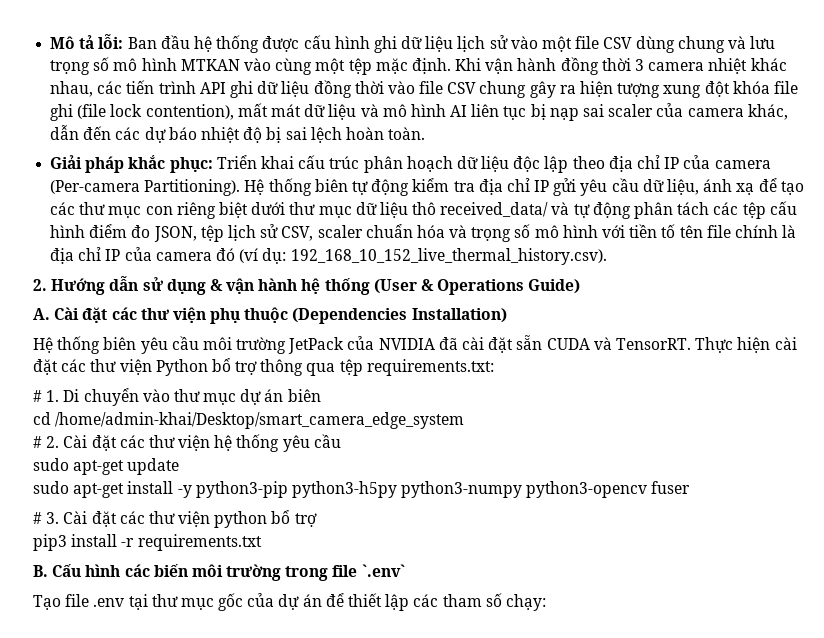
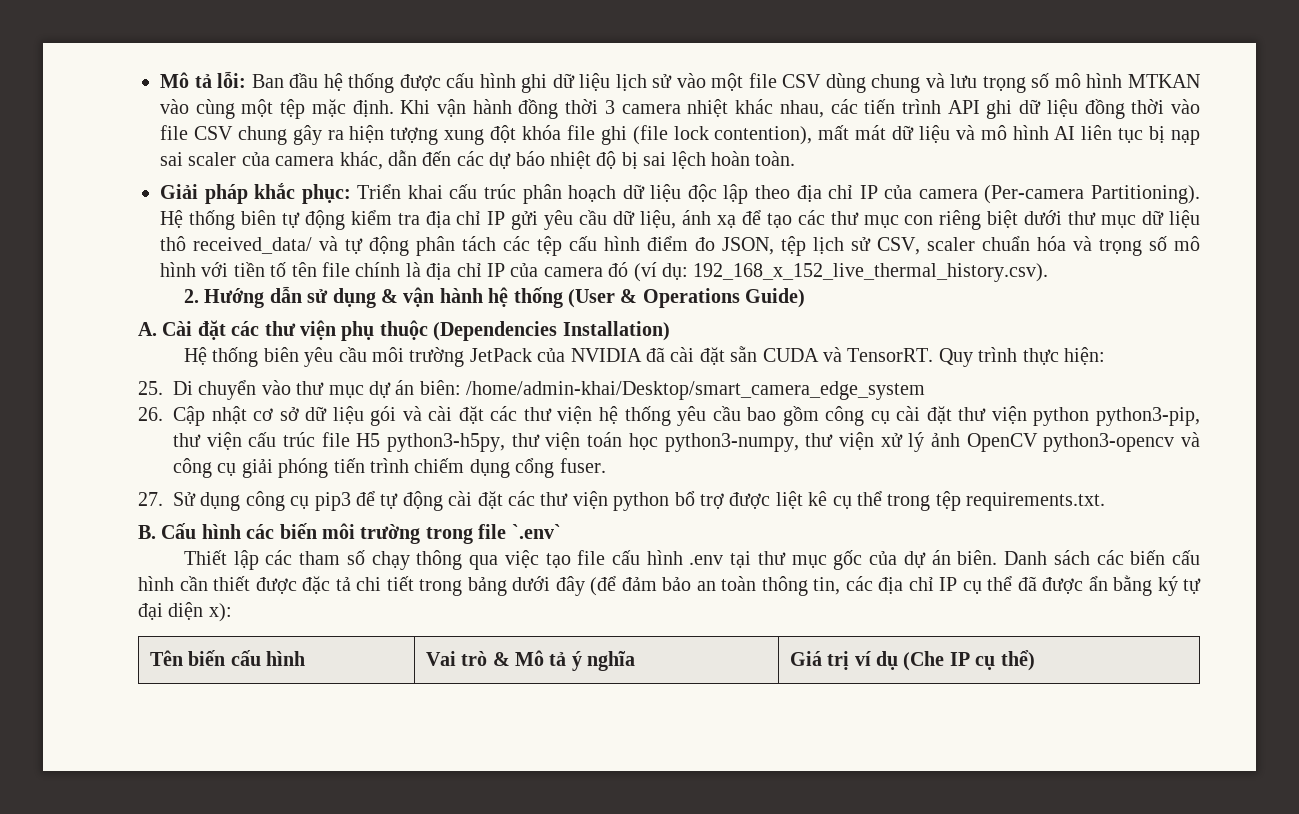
[290,248,607,265] 192_168_10_152_live_thermal_history.csv). -> [693,263,1049,282] 192_168_x_152_live_thermal_history.csv).
[695,337,797,353] [33,358,494,376] [33,390,60,402] Thực hiện cài đặt các thư viện Python bổ trợ thông qua tệp requirements.txt: // # 1. -> [938,347,1105,367] [138,381,163,395] Quy trình thực hiện: // 25.
[287,389,321,402] [33,412,51,425] biên // cd -> [419,380,461,395] biên:
[33,435,88,448] # 2. Cài -> [138,406,453,426] 26. Cập nhật cơ sở dữ liệu gói và cài
[33,458,180,475] [33,481,691,498] [33,511,88,524] // sudo apt-get update // sudo apt-get install -y python3-pip python3-h5py python3-numpy python3-opencv fuser // # 3. Cài -> [747,406,1201,426] [173,432,1201,452] [173,458,606,478] [138,491,473,511] bao gồm công cụ cài đặt thư viện python python3-pip, thư viện cấu trúc file H5 python3-h5py, thư viện toán học python3-numpy, thư viện xử lý ảnh OpenCV python3-opencv và công cụ giải phóng tiến trình chiếm dụng cổng fuser. // 27. Sử dụng công cụ pip3 để tự động cài
[33,534,262,551] // pip3 install -r requirements.txt -> [729,491,1106,511] được liệt kê cụ thể trong tệp requirements.txt.
[33,594,90,610] Tạo file -> [183,550,683,570] Thiết lập các tham số chạy thông qua việc tạo file cấu hình
[325,593,546,611] để thiết lập các tham số chạy: -> [957,550,1200,565] [138,575,1201,596] [138,602,232,622] [149,650,306,666] [425,650,636,671] [789,650,1035,671] biên. Danh sách các biến cấu hình cần thiết được đặc tả chi tiết trong bảng dưới đây (để đảm bảo an toàn thông tin, các địa chỉ IP cụ thể đã được ẩn bằng ký tự đại diện x): // Tên biến cấu hình | Vai trò & Mô tả ý nghĩa | Giá trị ví dụ (Che IP cụ thể)

